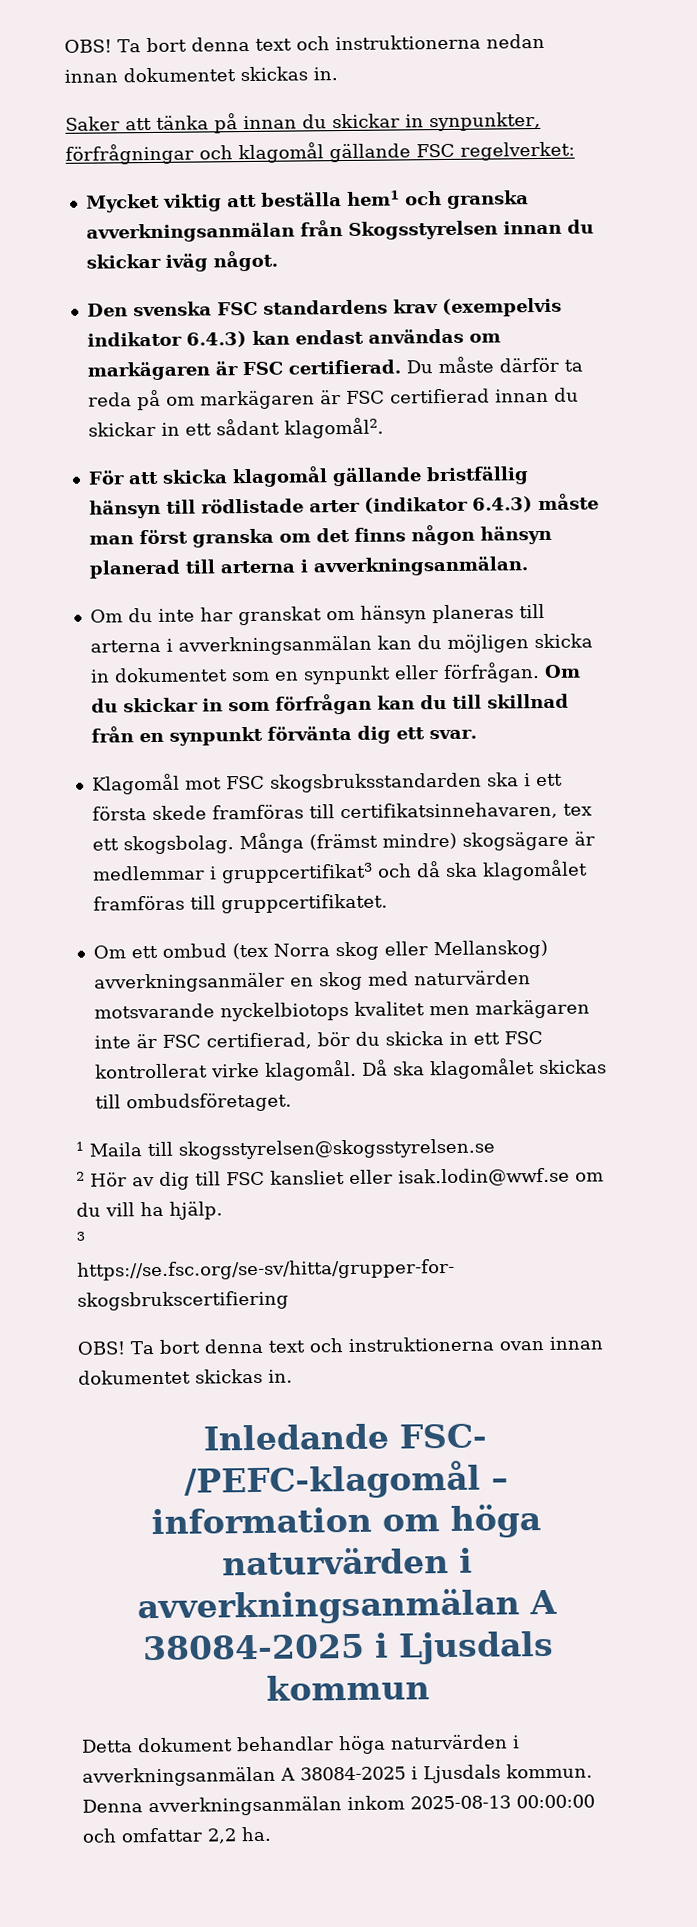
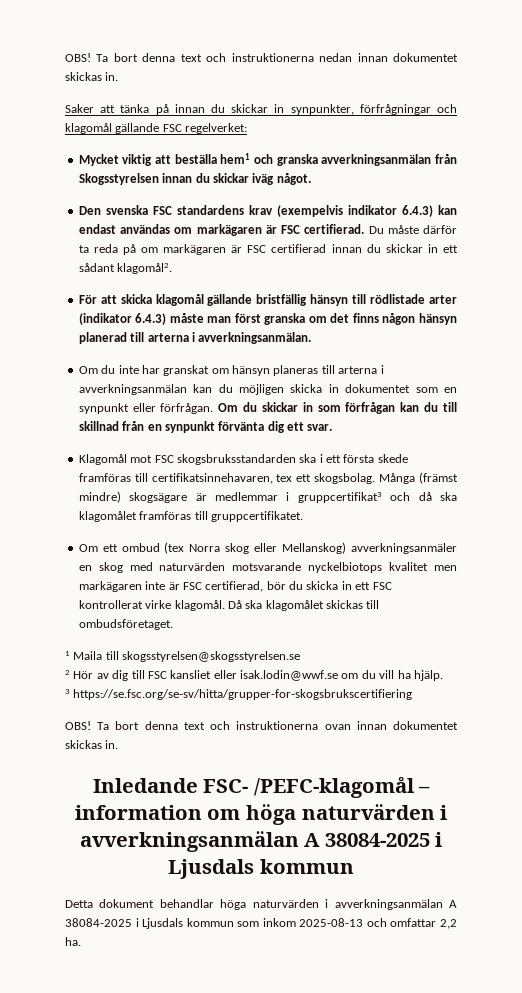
[506,1763,593,1779] [82,1796,342,1817] kommun. Denna avverkningsanmälan -> [186,918,260,927] kommun som
[516,1794,595,1809] 00:00:00 -> (364, 922) none

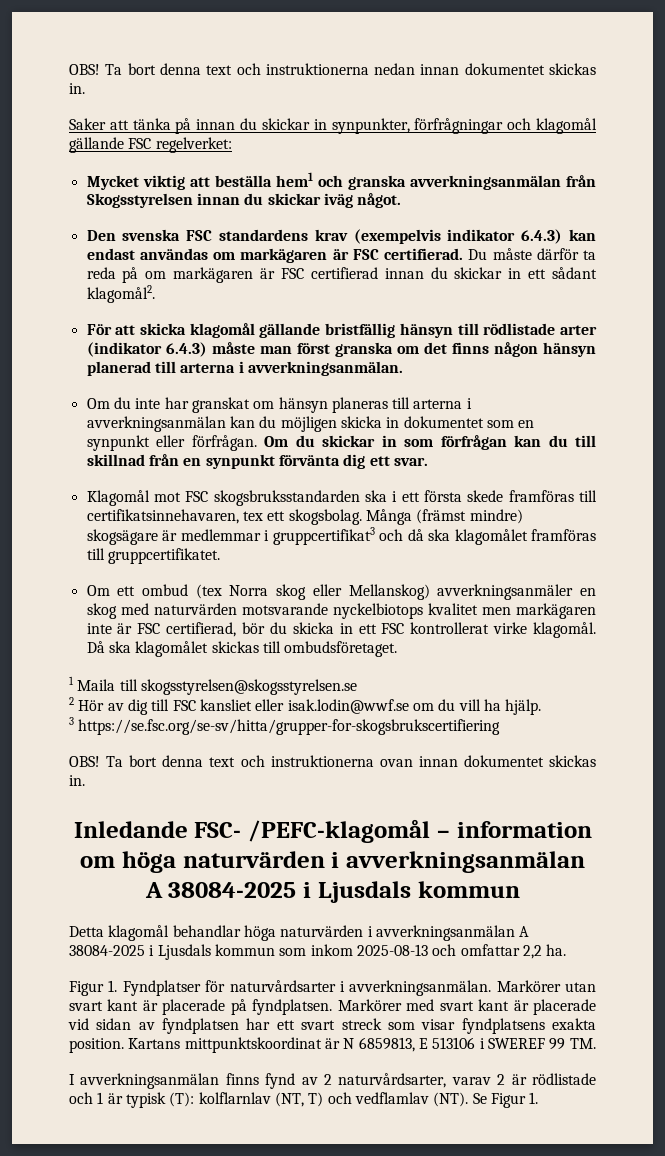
[99,899,155,908] dokument -> [108,925,170,941] klagomål
(81, 941) none -> [69,980,596,996] [69,999,596,1015] [68,1018,597,1034] [69,1037,596,1053] [69,1073,596,1089] [69,1092,539,1108] // Figur 1. Fyndplatser för naturvårdsarter i avverkningsanmälan. Markörer utan svart kant är placerade på fyndplatsen. Markörer med svart kant är placerade vid sidan av fyndplatsen har ett svart streck som visar fyndplatsens exakta position. Kartans mittpunktskoordinat är N 6859813, E 513106 i SWEREF 99 TM. // I avverkningsanmälan finns fynd av 2 naturvårdsarter, varav 2 är rödlistade och 1 är typisk (T): kolflarnlav (NT, T) och vedflamlav (NT). Se Figur 1.

